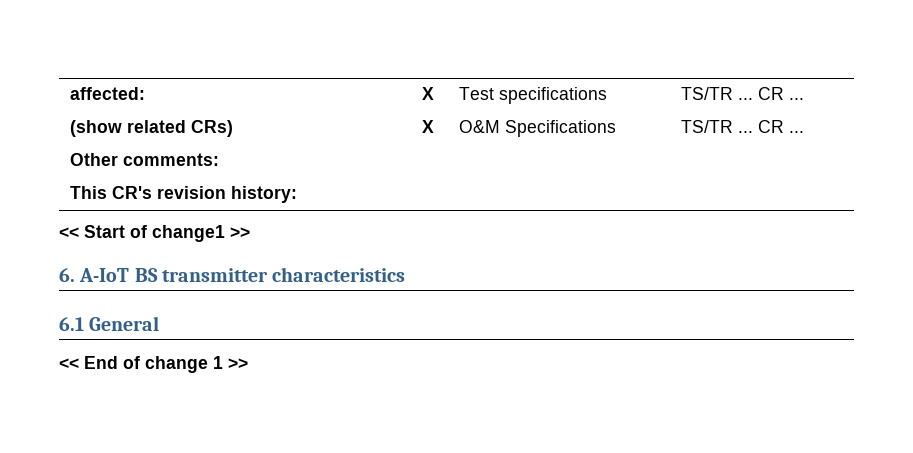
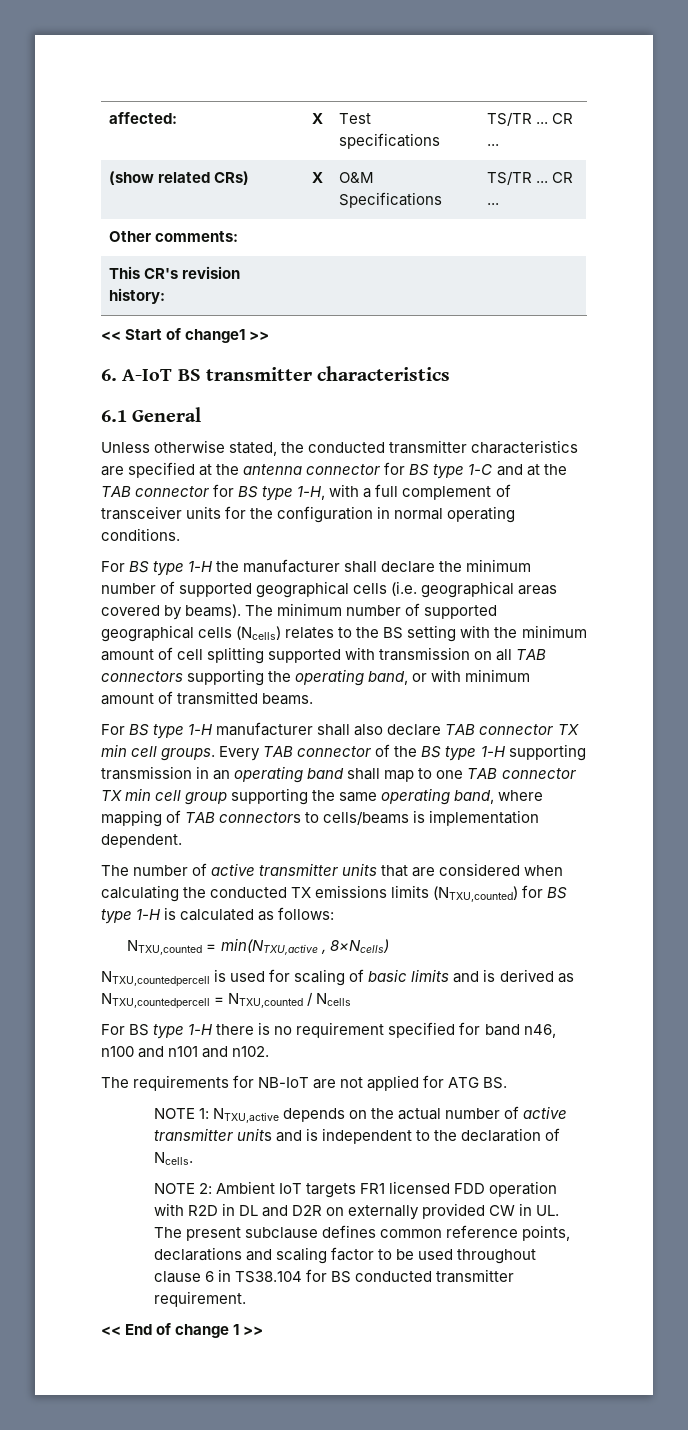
(160, 323) none -> [101,440,579,456] [101,462,567,479] [101,484,511,501] [101,506,516,523] [101,528,180,541] [101,559,532,576] [101,581,558,598] [101,603,498,620] [101,625,587,642] [101,647,547,664] [101,669,531,686] [101,691,314,705] [101,722,579,739] [101,744,586,761] [101,766,576,783] [101,788,544,805] [101,810,540,827] [101,834,182,848] [101,863,564,877] [101,885,568,902] [101,907,335,924] [127,938,389,955] [101,969,574,987] [101,992,352,1009] [101,1022,556,1039] [101,1046,270,1058] [101,1075,508,1091] [153,1106,568,1123] [153,1128,561,1144] [153,1152,193,1165] [153,1181,558,1198] [153,1203,560,1220] [153,1225,571,1241] [153,1247,537,1264] [153,1269,515,1283] [153,1291,246,1307] // Unless otherwise stated, the conducted transmitter characteristics are specified at the antenna connector for BS type 1-C and at the TAB connector for BS type 1-H, with a full complement of transceiver units for the configuration in normal operating conditions. // For BS type 1-H the manufacturer shall declare the minimum number of supported geographical cells (i.e. geographical areas covered by beams). The minimum number of supported geographical cells (Ncells) relates to the BS setting with the minimum amount of cell splitting supported with transmission on all TAB connectors supporting the operating band, or with minimum amount of transmitted beams. // For BS type 1-H manufacturer shall also declare TAB connector TX min cell groups. Every TAB connector of the BS type 1-H supporting transmission in an operating band shall map to one TAB connector TX min cell group supporting the same operating band, where mapping of TAB connectors to cells/beams is implementation dependent. // The number of active transmitter units that are considered when calculating the conducted TX emissions limits (NTXU,counted) for BS type 1-H is calculated as follows: // NTXU,counted = min(NTXU,active , 8×Ncells) // NTXU,countedpercell is used for scaling of basic limits and is derived as NTXU,countedpercell = NTXU,counted / Ncells // For BS type 1-H there is no requirement specified for band n46, n100 and n101 and n102. // The requirements for NB-IoT are not applied for ATG BS. // NOTE 1: NTXU,active depends on the actual number of active transmitter units and is independent to the declaration of Ncells. // NOTE 2: Ambient IoT targets FR1 licensed FDD operation with R2D in DL and D2R on externally provided CW in UL. The present subclause defines common reference points, declarations and scaling factor to be used throughout clause 6 in TS38.104 for BS conducted transmitter requirement.

